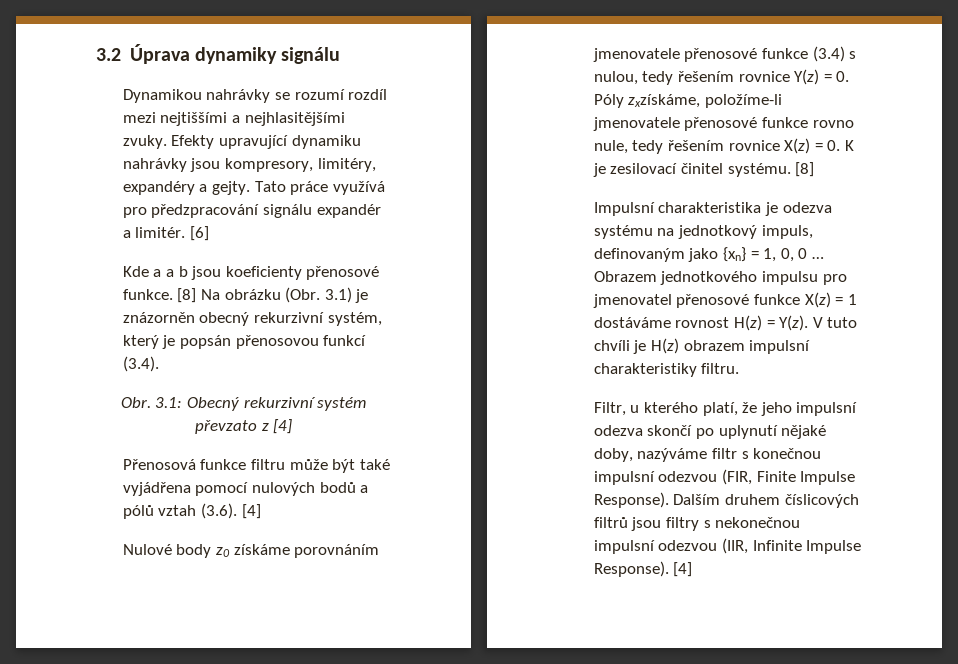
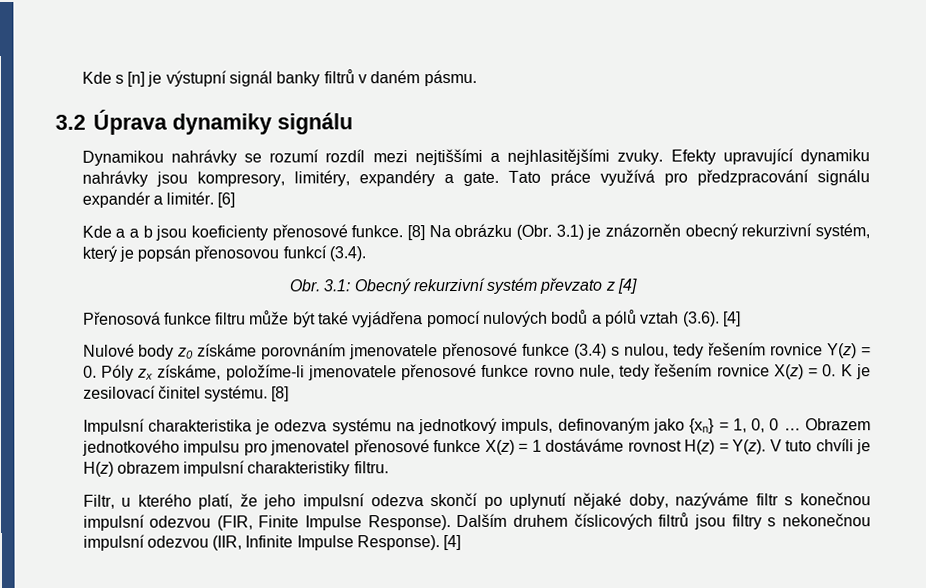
(96, 54) none -> [81,69,477,87] Kde s [n] je výstupní signál banky filtrů v daném pásmu. //
[212,181,251,195] gejty. -> [462,171,499,187] gate.
[628,94,701,108] zxzískáme, -> [137,364,222,380] zx získáme,

